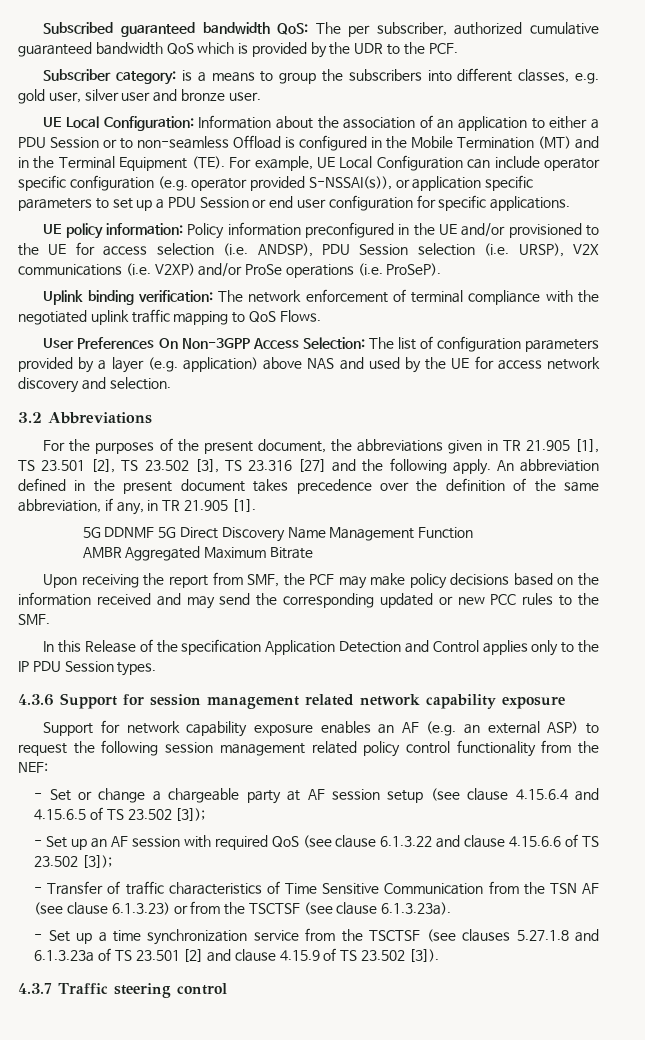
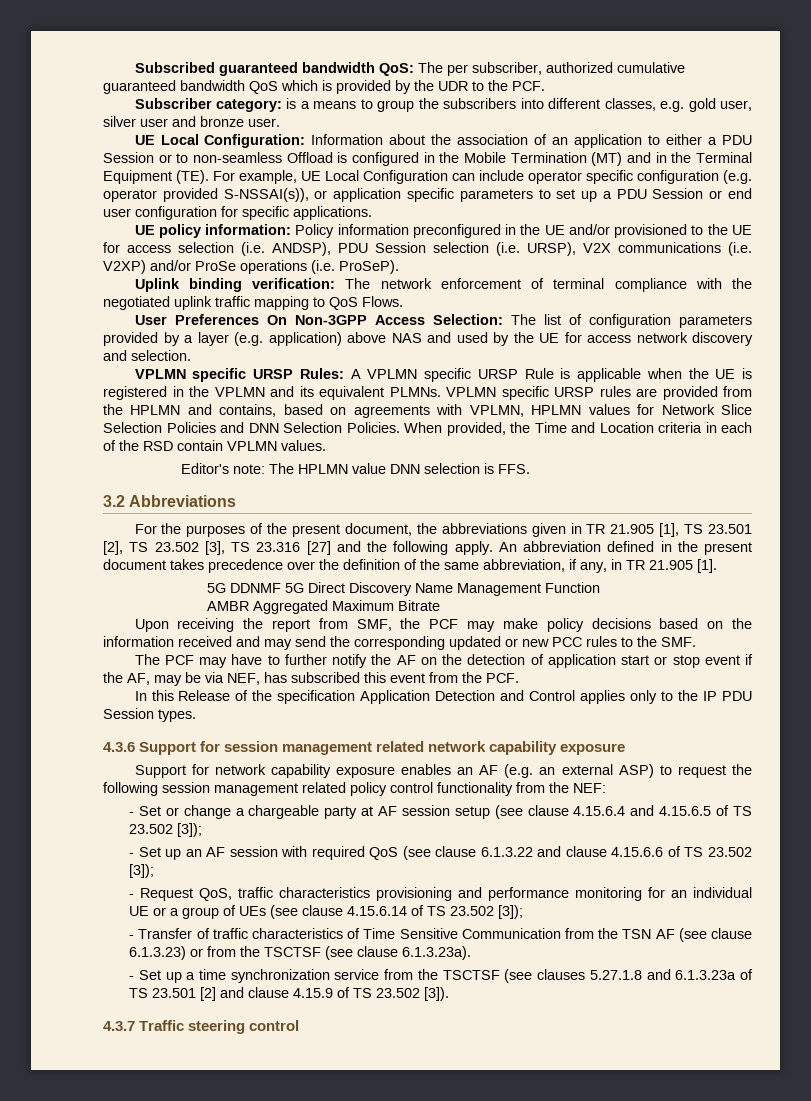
(171, 383) none -> [134,368,753,382] [103,386,752,400] [103,404,752,418] [103,422,752,436] [103,440,326,451] [181,463,531,474] // VPLMN specific URSP Rules: A VPLMN specific URSP Rule is applicable when the UE is registered in the VPLMN and its equivalent PLMNs. VPLMN specific URSP rules are provided from the HPLMN and contains, based on agreements with VPLMN, HPLMN values for Network Slice Selection Policies and DNN Selection Policies. When provided, the Time and Location criteria in each of the RSD contain VPLMN values. // Editor's note: The HPLMN value DNN selection is FFS.
(50, 619) none -> [134,654,753,668] [103,672,519,686] // The PCF may have to further notify the AF on the detection of application start or stop event if the AF, may be via NEF, has subscribed this event from the PCF.
(112, 861) none -> [129,887,752,901] [129,905,524,919] // - Request QoS, traffic characteristics provisioning and performance monitoring for an individual UE or a group of UEs (see clause 4.15.6.14 of TS 23.502 [3]);

